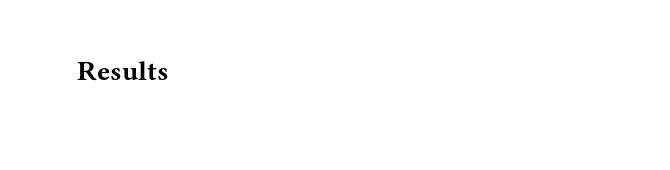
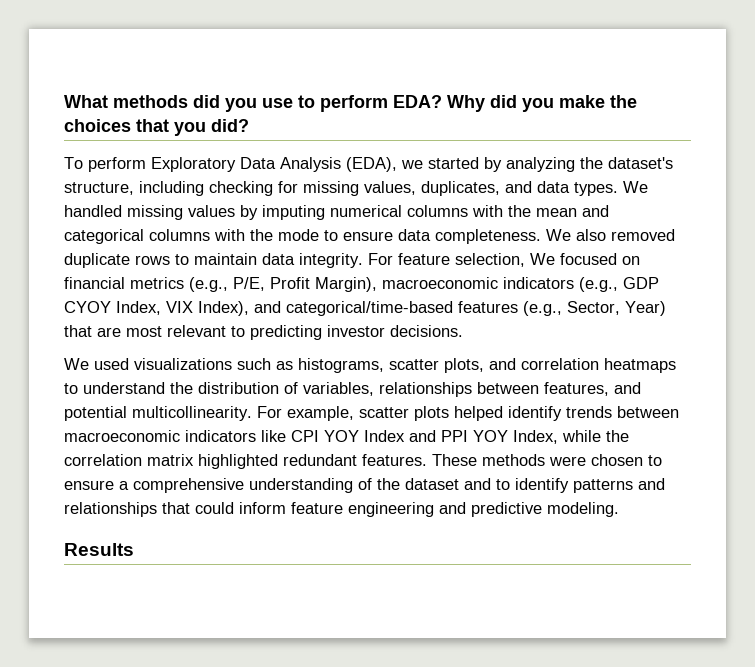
(77, 71) none -> [64,95,637,112] [64,119,249,136] [64,157,673,172] [64,181,648,196] [64,205,609,220] [64,229,675,244] [64,253,640,268] [64,277,659,292] [64,301,666,316] [64,325,463,340] [64,358,676,373] [64,382,641,397] [64,406,679,421] [64,430,629,444] [64,454,662,469] [64,478,665,493] [64,502,619,517] What methods did you use to perform EDA? Why did you make the choices that you did? // To perform Exploratory Data Analysis (EDA), we started by analyzing the dataset's structure, including checking for missing values, duplicates, and data types. We handled missing values by imputing numerical columns with the mean and categorical columns with the mode to ensure data completeness. We also removed duplicate rows to maintain data integrity. For feature selection, We focused on financial metrics (e.g., P/E, Profit Margin), macroeconomic indicators (e.g., GDP CYOY Index, VIX Index), and categorical/time-based features (e.g., Sector, Year) that are most relevant to predicting investor decisions. // We used visualizations such as histograms, scatter plots, and correlation heatmaps to understand the distribution of variables, relationships between features, and potential multicollinearity. For example, scatter plots helped identify trends between macroeconomic indicators like CPI YOY Index and PPI YOY Index, while the correlation matrix highlighted redundant features. These methods were chosen to ensure a comprehensive understanding of the dataset and to identify patterns and relationships that could inform feature engineering and predictive modeling. //

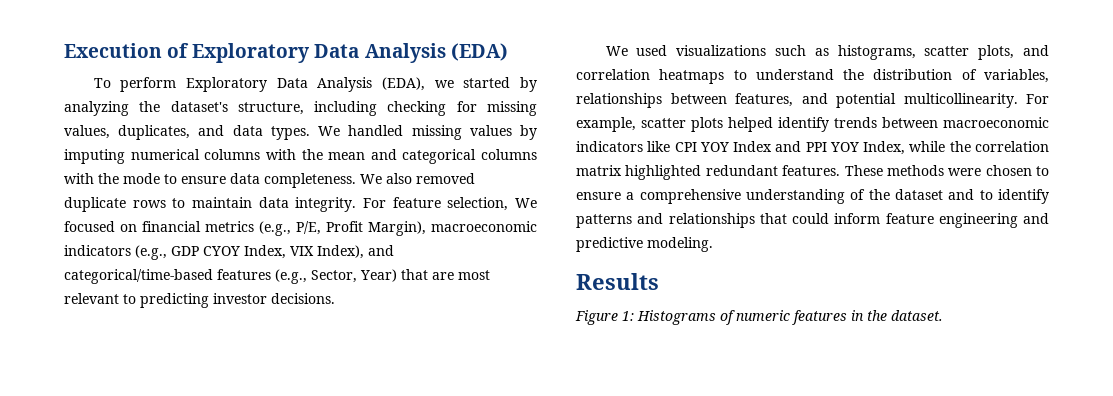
[64,95,637,112] [64,119,249,136] What methods did you use to perform EDA? Why did you make the choices that you did? -> [64,43,508,63] Execution of Exploratory Data Analysis (EDA)
(134, 549) none -> [575,310,943,325] // Figure 1: Histograms of numeric features in the dataset.

